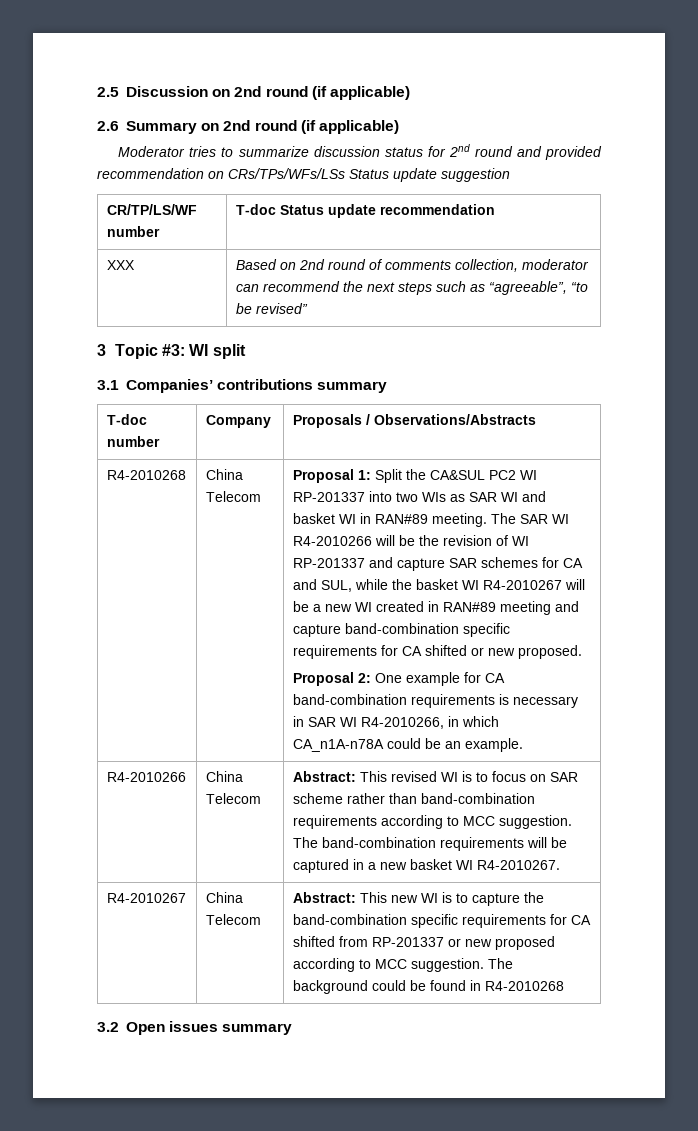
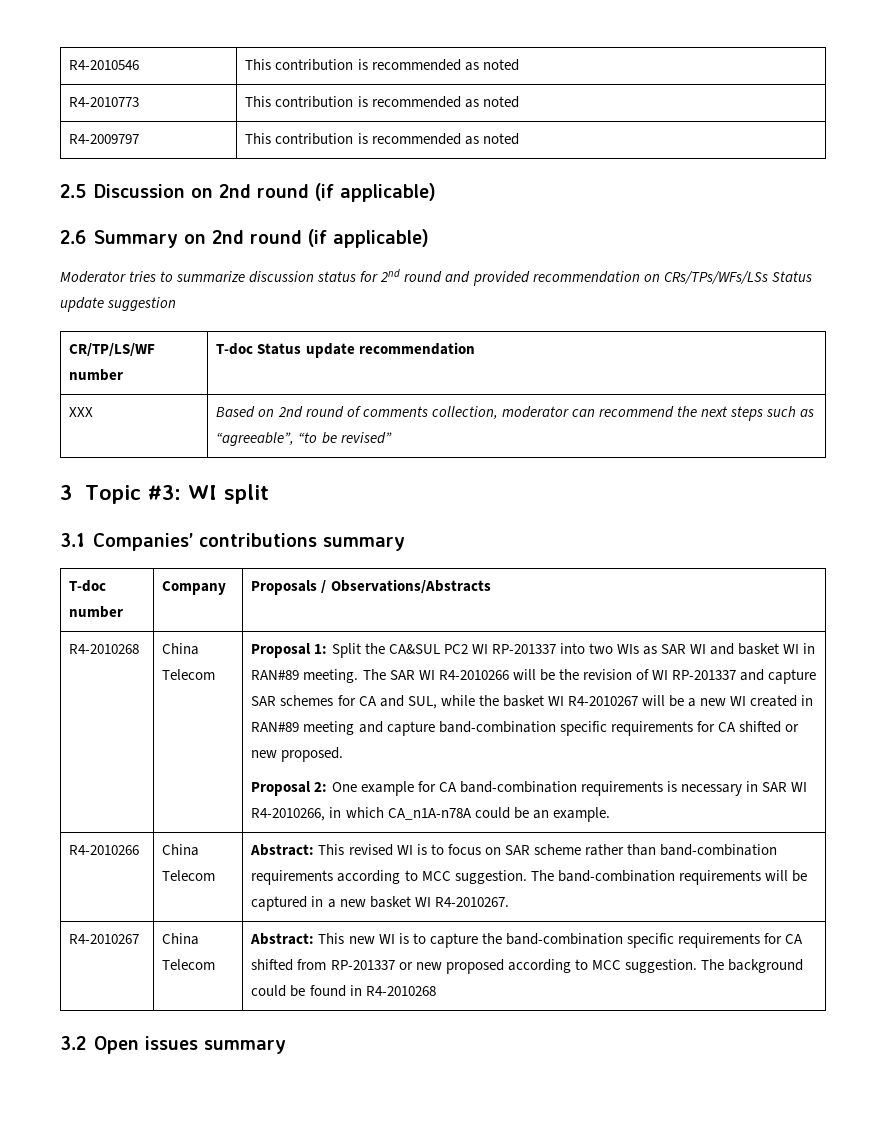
(97, 92) none -> [69,60,140,70] [245,59,519,71] [69,97,140,107] [245,96,519,108] [69,134,140,144] [245,133,519,145] R4-2010546 | This contribution is recommended as noted // R4-2010773 | This contribution is recommended as noted // R4-2009797 | This contribution is recommended as noted //

